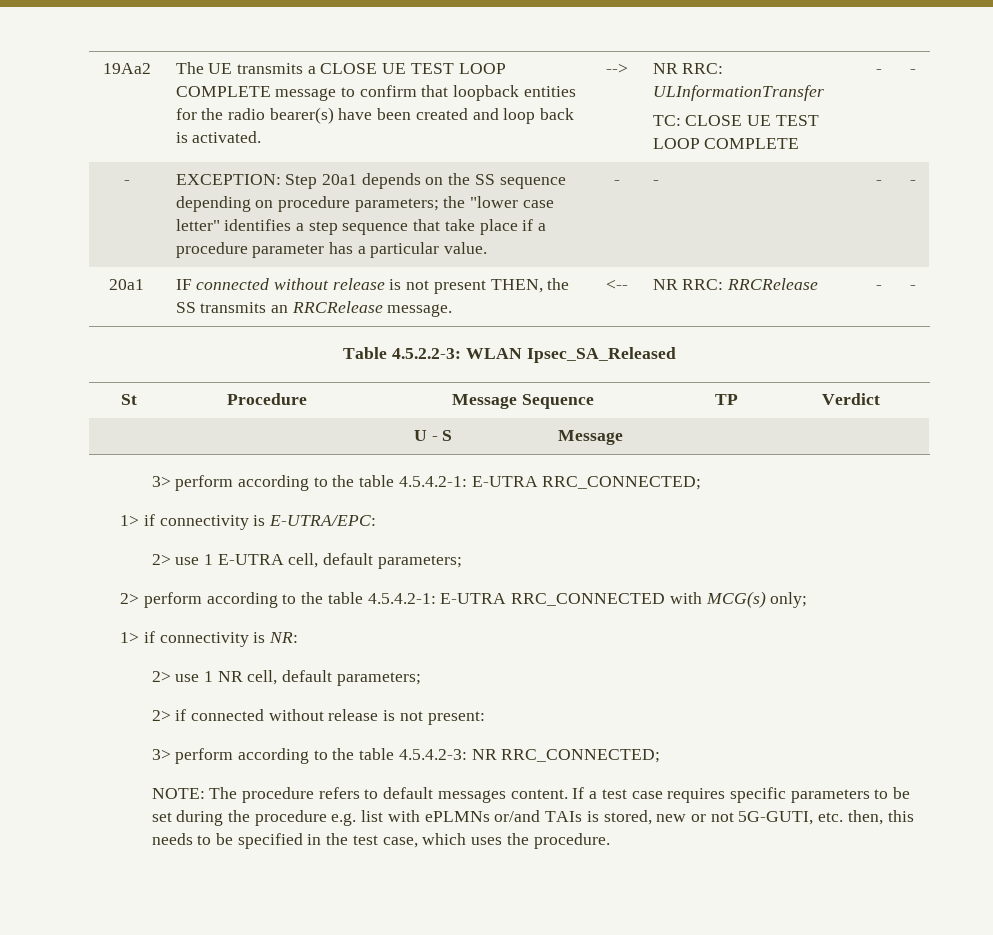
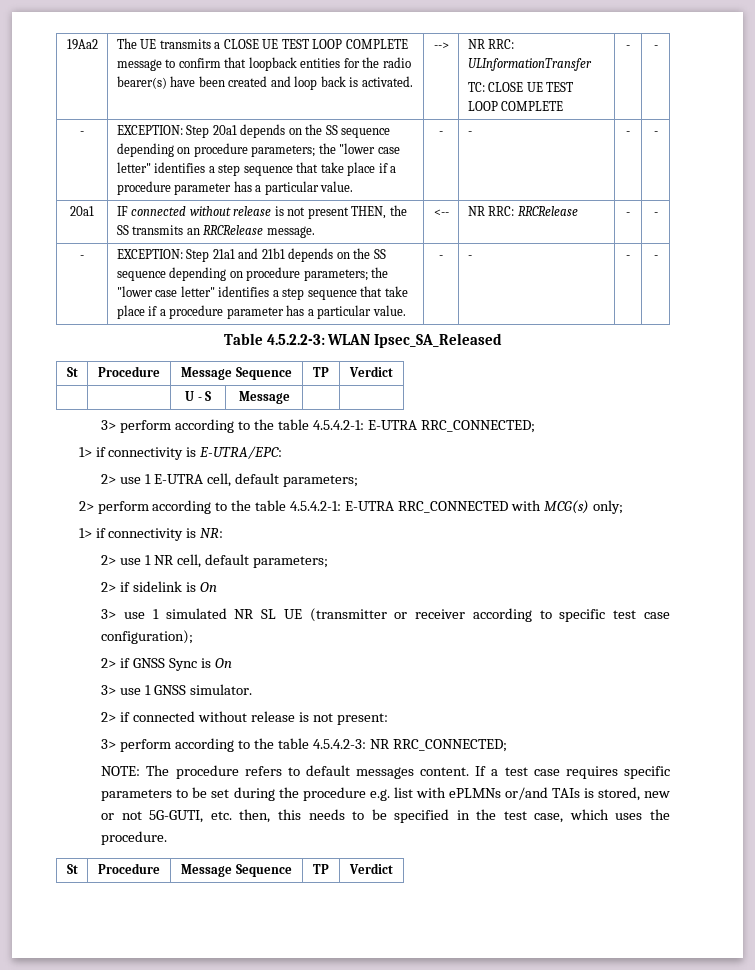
(916, 287) none -> [80,255,84,259] [116,248,386,262] [116,267,389,281] [116,286,408,300] [116,305,406,319] [439,255,443,259] [467,255,472,259] [626,255,630,259] [653,255,658,259] // - | EXCEPTION: Step 21a1 and 21b1 depends on the SS sequence depending on procedure parameters; the "lower case letter" identifies a step sequence that take place if a procedure parameter has a particular value. | - | - | - | -
(421, 679) none -> [101,581,217,592] [101,608,671,622] [101,630,194,644] [101,658,232,671] [101,684,252,695] // 2> if sidelink is On // 3> use 1 simulated NR SL UE (transmitter or receiver according to specific test case configuration); // 2> if GNSS Sync is On // 3> use 1 GNSS simulator.
(610, 841) none -> [66,864,78,874] [98,863,160,874] [181,864,292,877] [313,864,329,874] [349,863,393,874] // St | Procedure | Message Sequence | TP | Verdict

